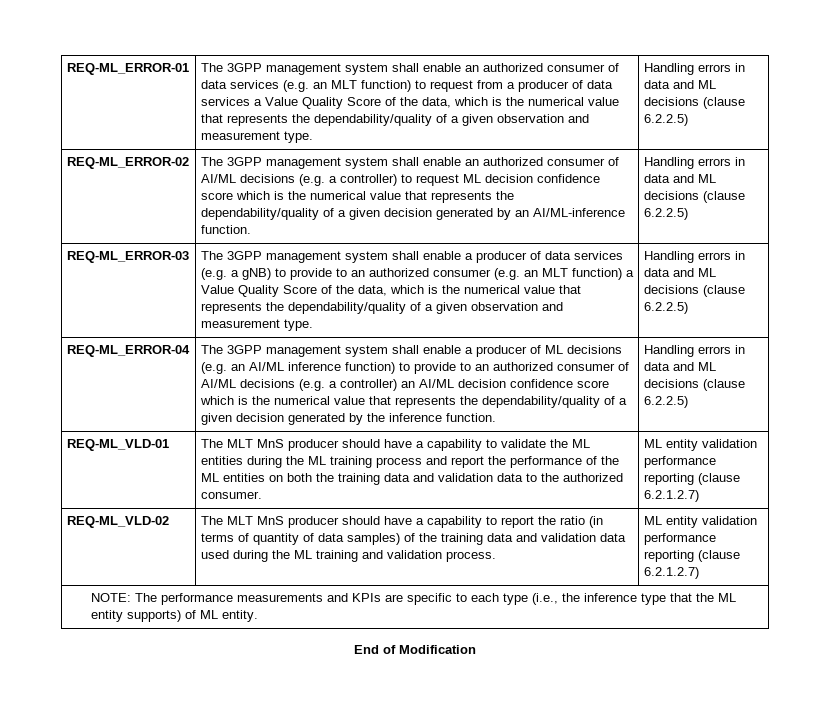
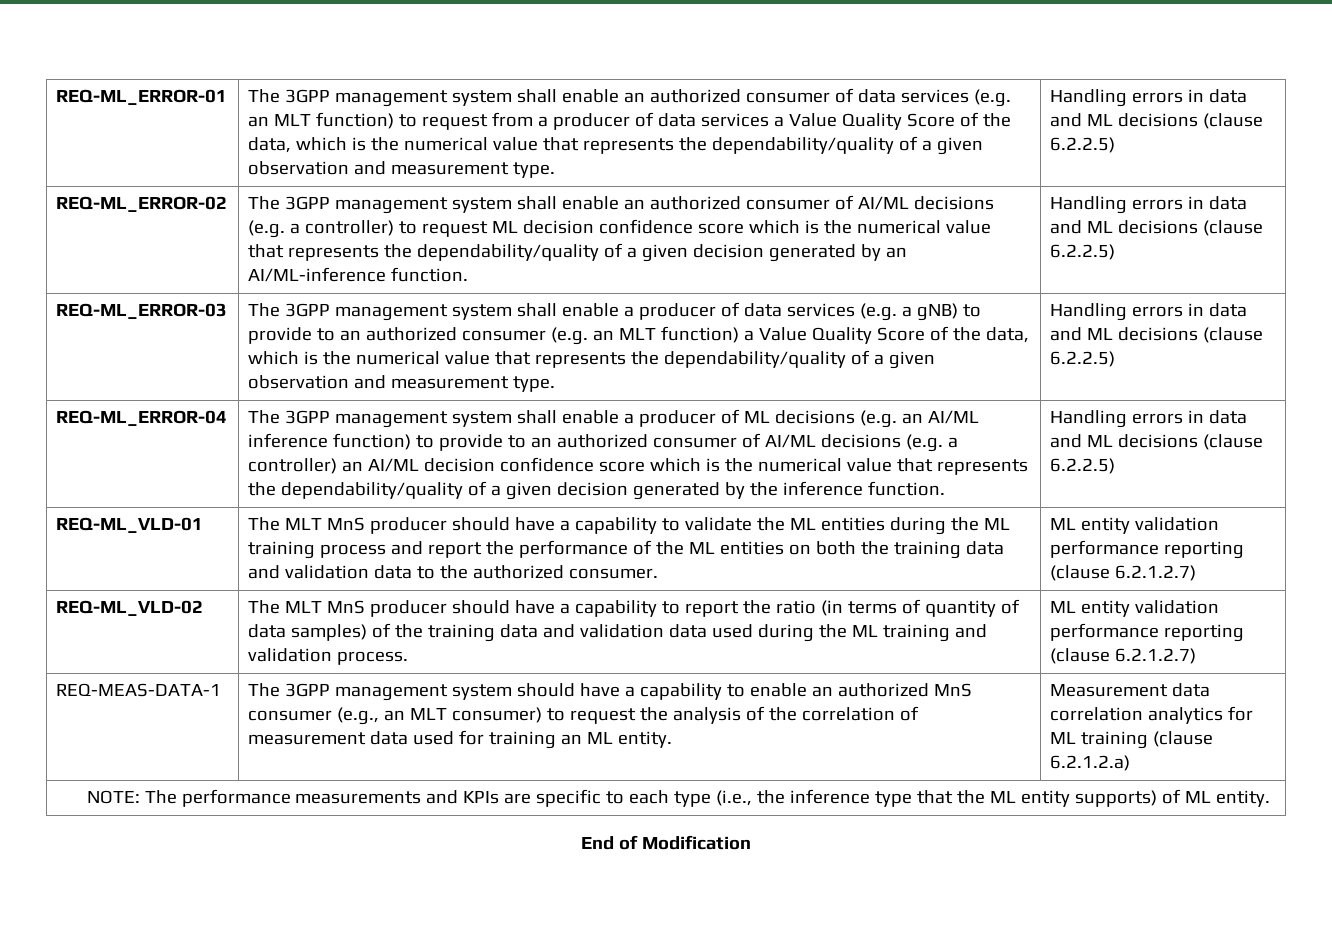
(699, 573) none -> [56,683,222,697] [248,683,973,701] [248,706,920,725] [248,730,673,749] [1050,683,1211,697] [1050,706,1254,724] [1050,731,1214,749] [1050,755,1131,771] // REQ-MEAS-DATA-1 | The 3GPP management system should have a capability to enable an authorized MnS consumer (e.g., an MLT consumer) to request the analysis of the correlation of measurement data used for training an ML entity. | Measurement data correlation analytics for ML training (clause 6.2.1.2.a)

